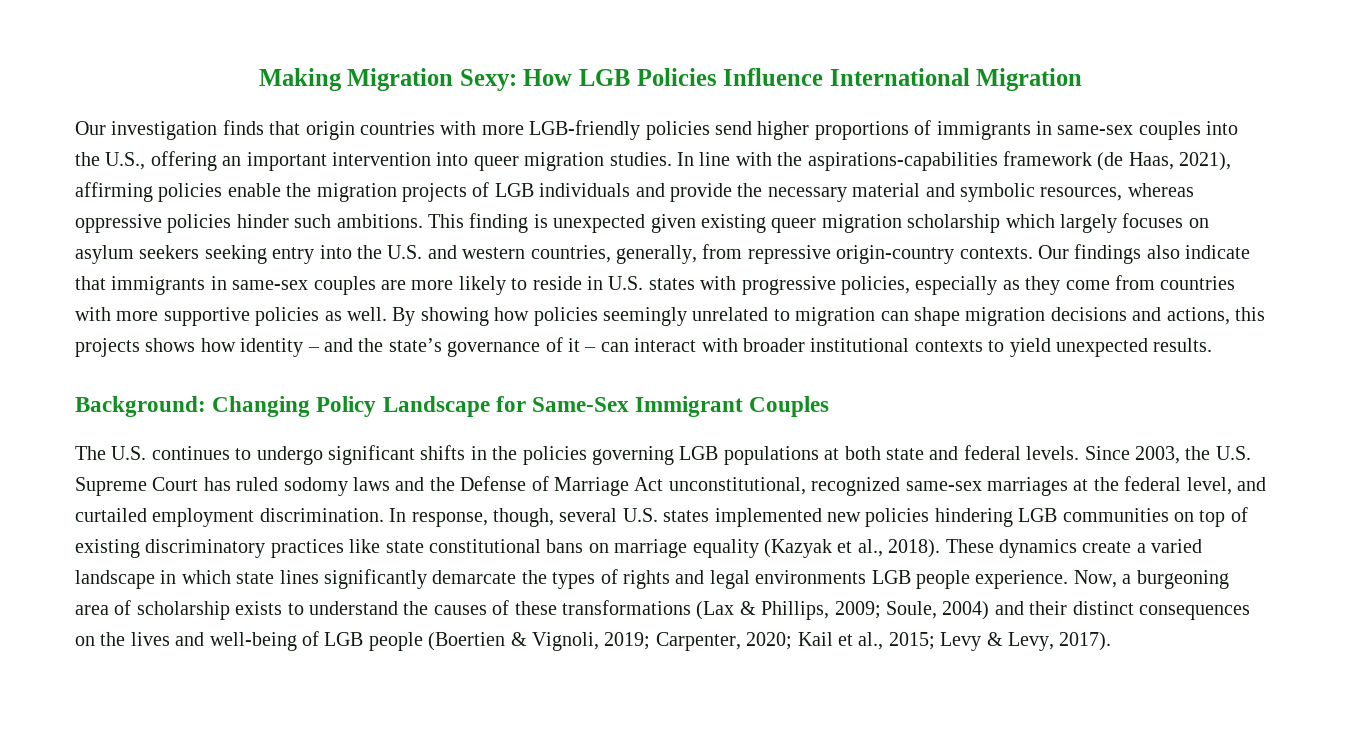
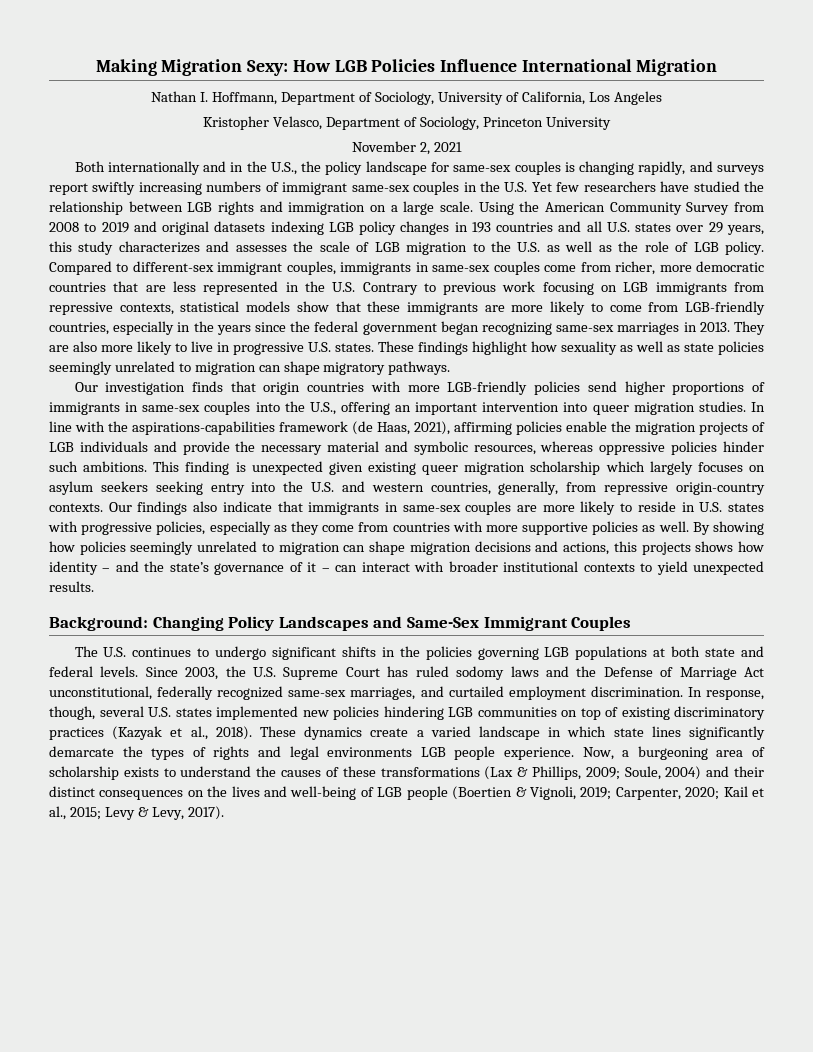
(1083, 79) none -> [151,91,662,105] [203,116,611,130] [352,141,462,155] [74,161,765,175] [49,181,764,195] [49,201,764,215] [49,221,764,235] [49,241,765,255] [49,261,764,275] [49,281,764,295] [49,301,765,315] [49,321,765,335] [49,341,764,355] [49,361,451,375] // Nathan I. Hoffmann, Department of Sociology, University of California, Los Angeles // Kristopher Velasco, Department of Sociology, Princeton University // November 2, 2021 // Both internationally and in the U.S., the policy landscape for same-sex couples is changing rapidly, and surveys report swiftly increasing numbers of immigrant same-sex couples in the U.S. Yet few researchers have studied the relationship between LGB rights and immigration on a large scale. Using the American Community Survey from 2008 to 2019 and original datasets indexing LGB policy changes in 193 countries and all U.S. states over 29 years, this study characterizes and assesses the scale of LGB migration to the U.S. as well as the role of LGB policy. Compared to different-sex immigrant couples, immigrants in same-sex couples come from richer, more democratic countries that are less represented in the U.S. Contrary to previous work focusing on LGB immigrants from repressive contexts, statistical models show that these immigrants are more likely to come from LGB-friendly countries, especially in the years since the federal government began recognizing same-sex marriages in 2013. They are also more likely to live in progressive U.S. states. These findings highlight how sexuality as well as state policies seemingly unrelated to migration can shape migratory pathways.
[382,396,526,417] Landscape for -> [278,616,403,631] Landscapes and
(806, 486) none -> [157,686,214,700] federally
[986,476,1232,496] marriages at the federal level, -> [350,687,416,700] marriages,
[349,539,759,558] like state constitutional bans on marriage equality -> (104, 733) none

